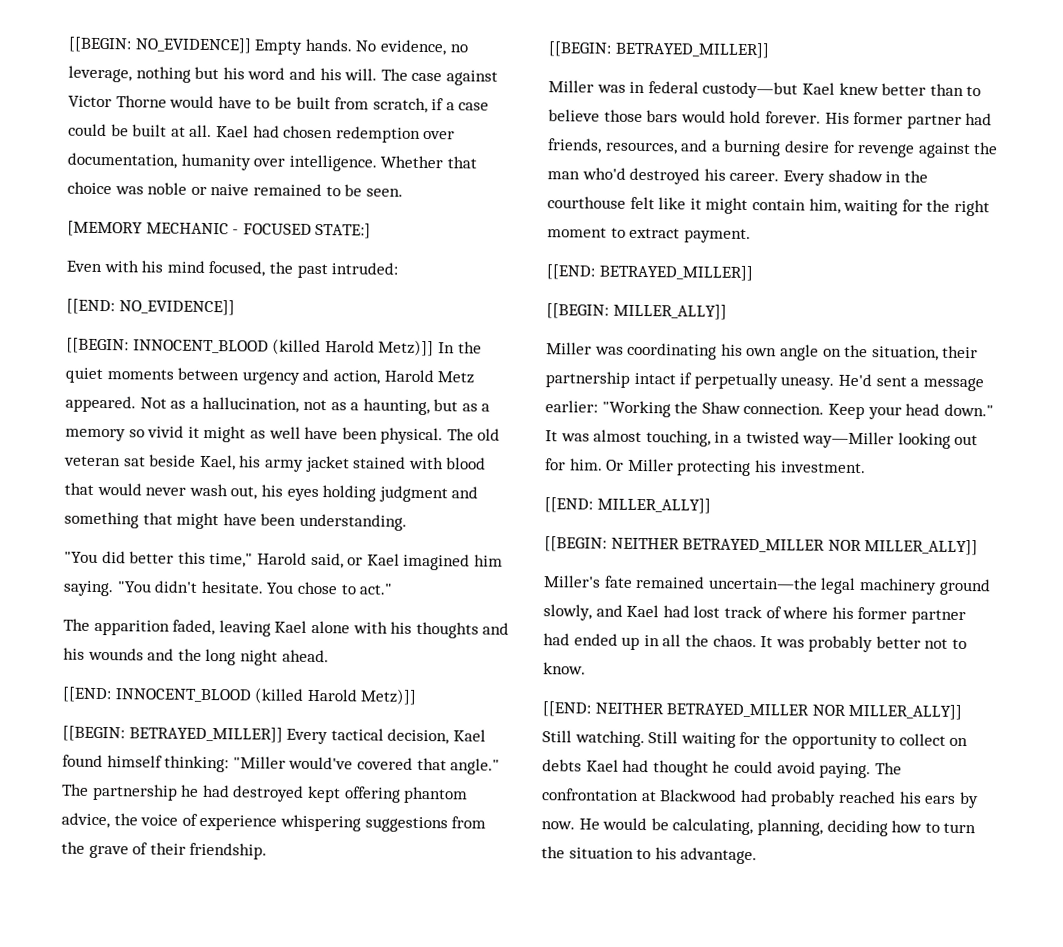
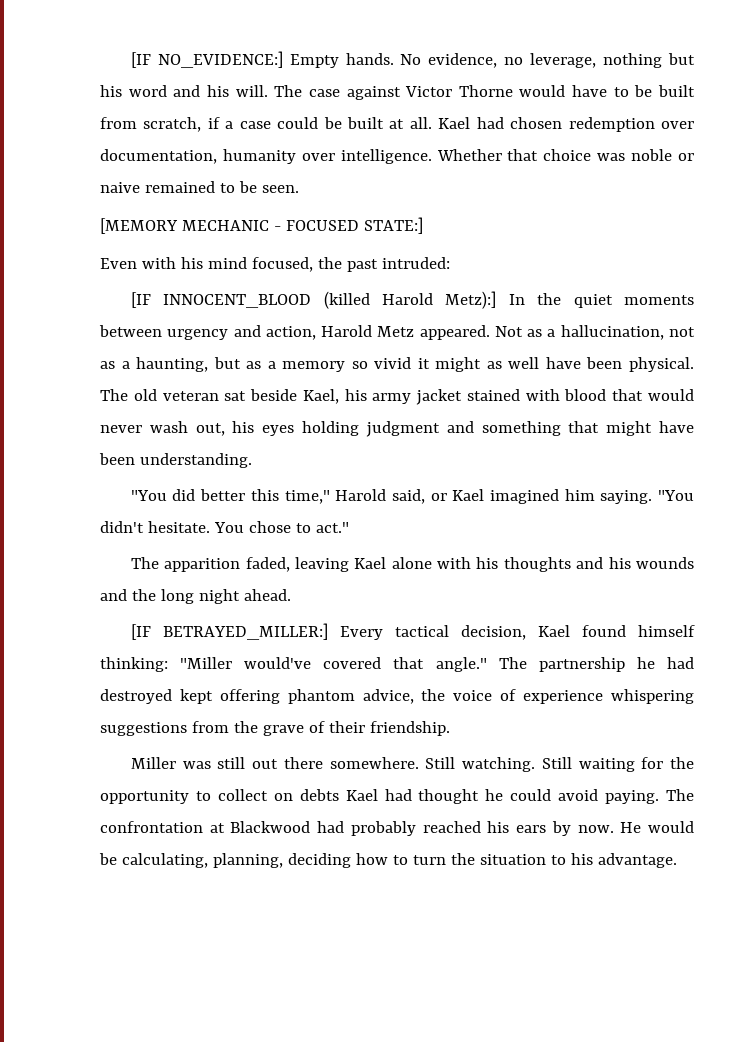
[68,36,252,54] [[BEGIN: NO_EVIDENCE]] -> [130,51,283,68] [IF NO_EVIDENCE:]
[66,298,235,316] [66,337,435,357] [[END: NO_EVIDENCE]] // [[BEGIN: INNOCENT_BLOOD (killed Harold Metz)]] -> [130,291,497,309] [IF INNOCENT_BLOOD (killed Harold Metz):]
[62,686,418,705] [62,725,283,743] [[END: INNOCENT_BLOOD (killed Harold Metz)]] // [[BEGIN: BETRAYED_MILLER]] -> [130,623,328,640] [IF BETRAYED_MILLER:]
[548,41,769,59] [548,80,982,99] [548,109,993,129] [547,138,999,159] [547,167,928,186] [547,196,990,217] [547,227,751,244] [546,264,753,282] [546,303,727,320] [546,342,979,361] [545,371,984,392] [545,400,994,420] [545,429,979,449] [545,458,866,477] [544,497,711,514] [544,536,979,556] [543,575,991,596] [543,604,966,625] [543,633,968,653] [543,662,586,675] [542,701,963,720] // [[BEGIN: BETRAYED_MILLER]] // Miller was in federal custody—but Kael knew better than to believe those bars would hold forever. His former partner had friends, resources, and a burning desire for revenge against the man who'd destroyed his career. Every shadow in the courthouse felt like it might contain him, waiting for the right moment to extract payment. // [[END: BETRAYED_MILLER]] // [[BEGIN: MILLER_ALLY]] // Miller was coordinating his own angle on the situation, their partnership intact if perpetually uneasy. He'd sent a message earlier: "Working the Shaw connection. Keep your head down." It was almost touching, in a twisted way—Miller looking out for him. Or Miller protecting his investment. // [[END: MILLER_ALLY]] // [[BEGIN: NEITHER BETRAYED_MILLER NOR MILLER_ALLY]] // Miller's fate remained uncertain—the legal machinery ground slowly, and Kael had lost track of where his former partner had ended up in all the chaos. It was probably better not to know. // [[END: NEITHER BETRAYED_MILLER NOR MILLER_ALLY]] -> [130,757,419,769] // Miller was still out there somewhere.

